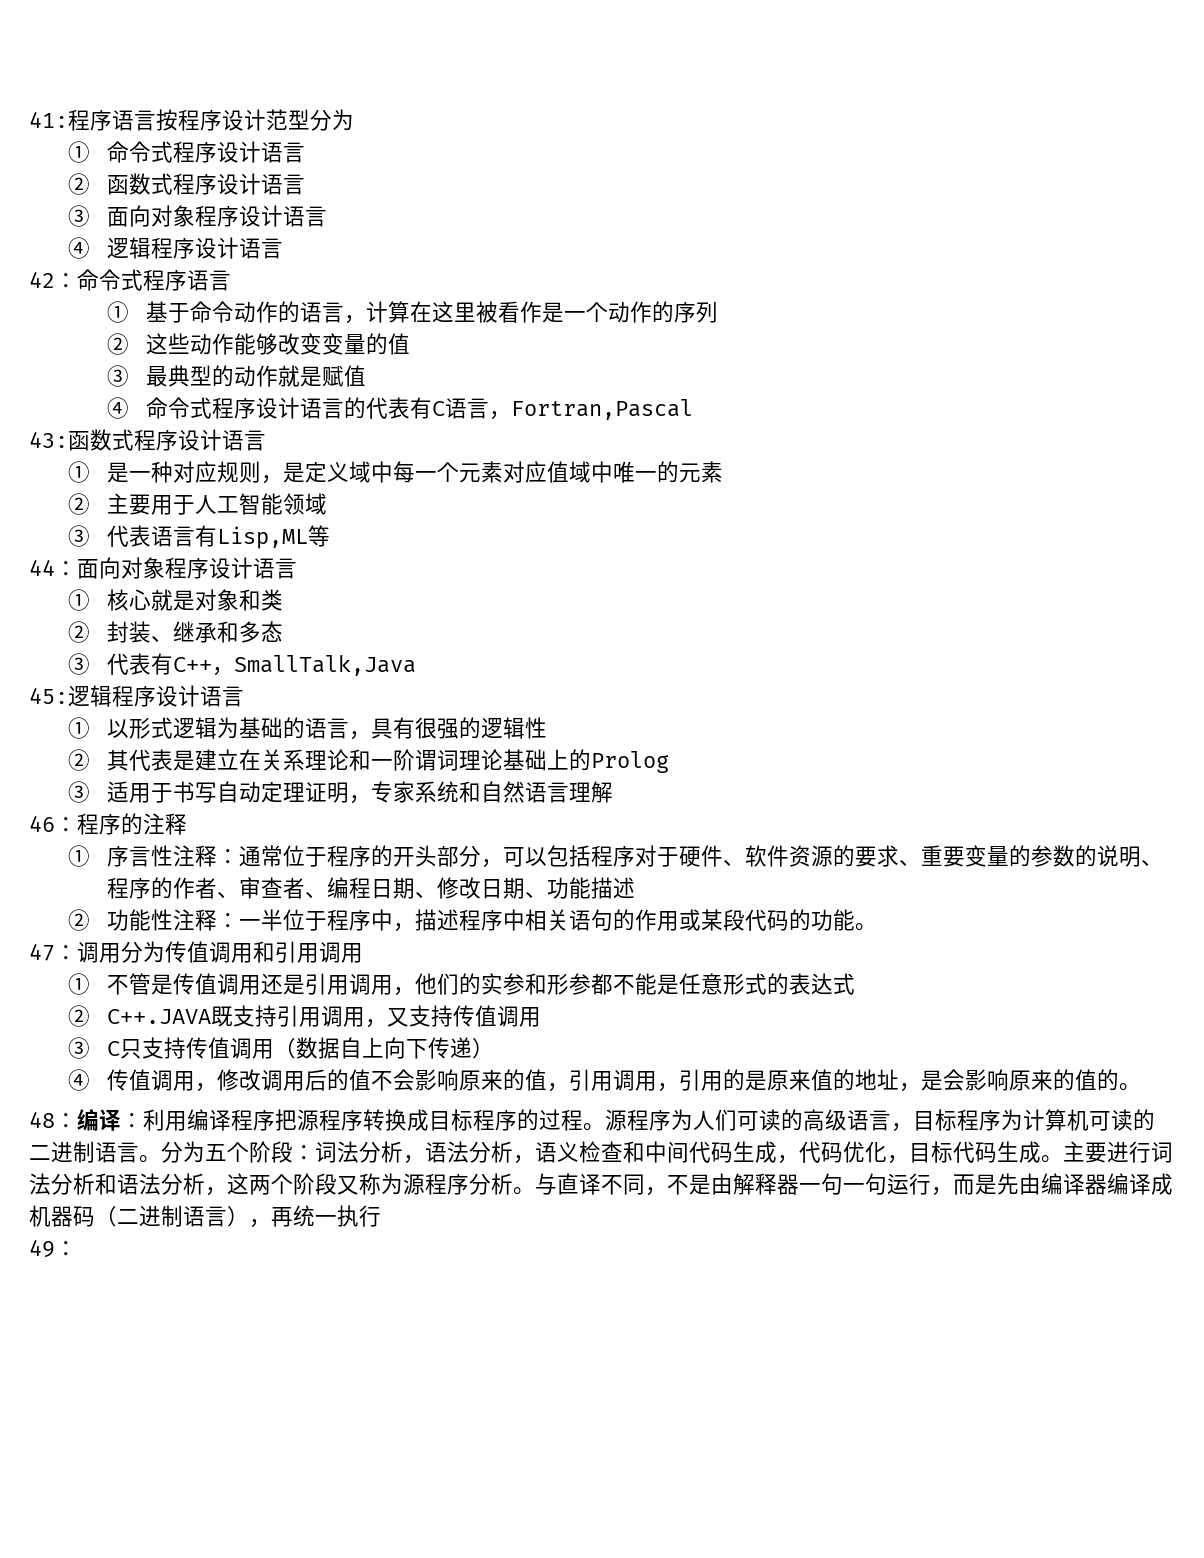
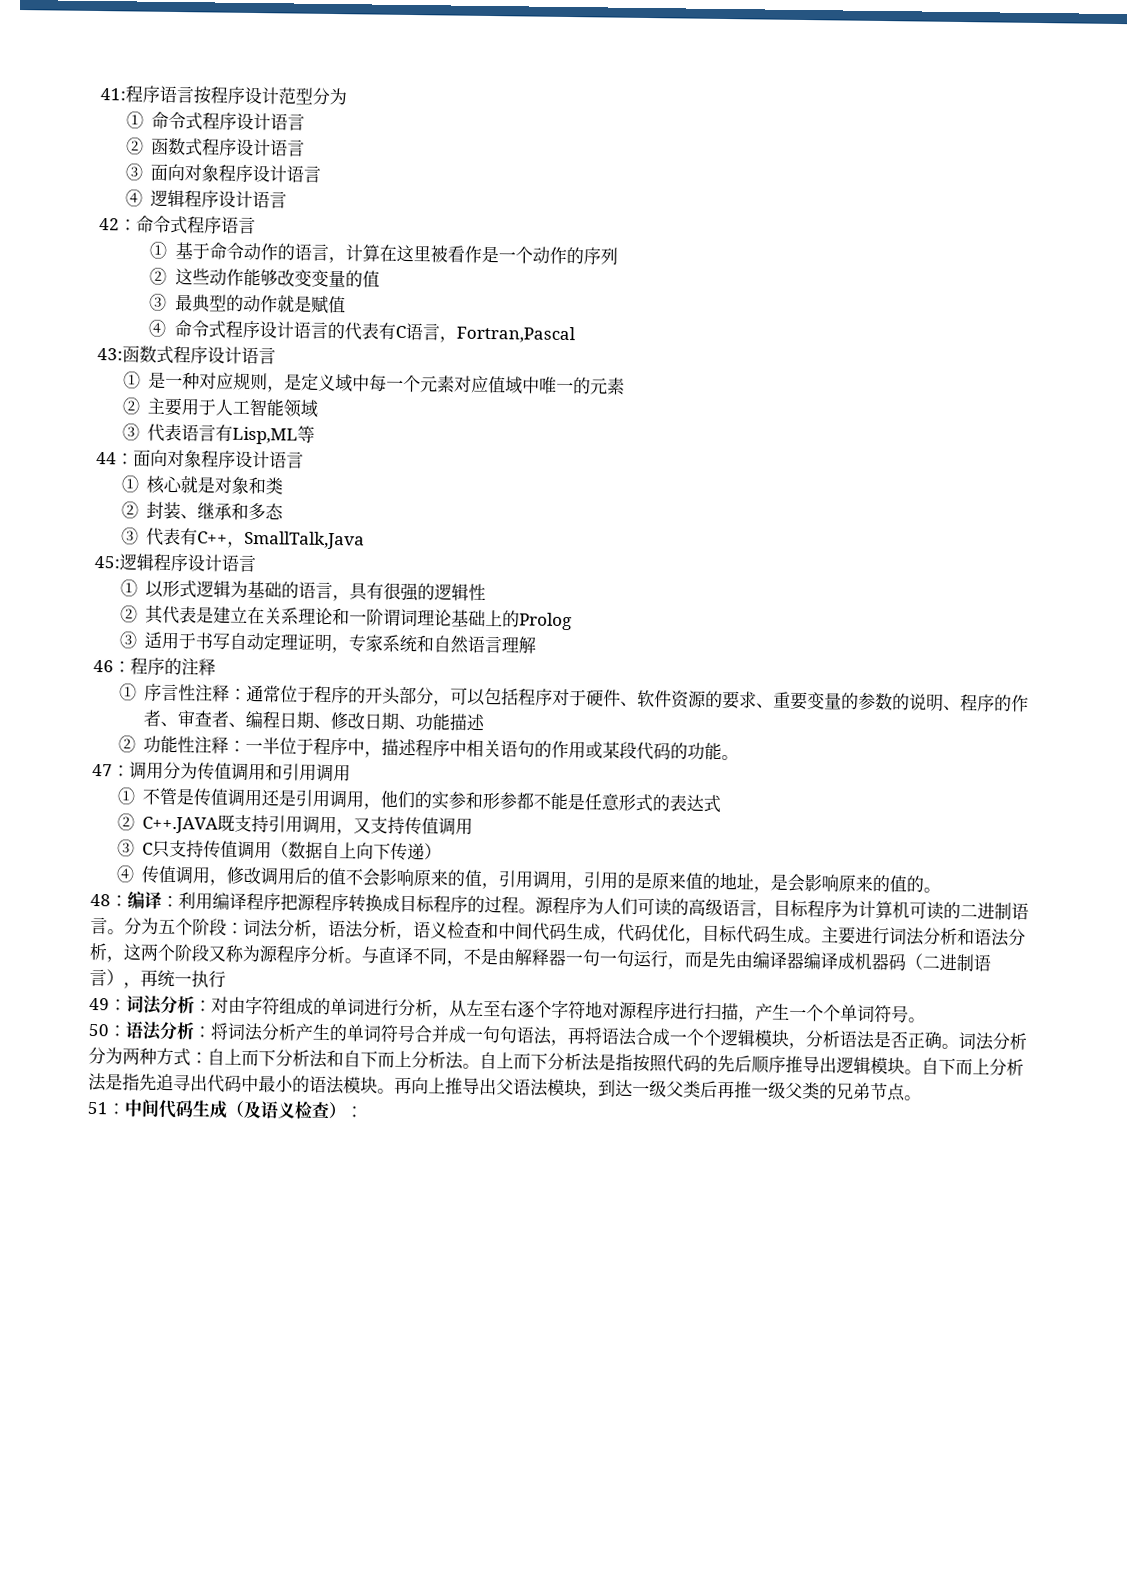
(77, 1248) none -> [126,995,926,1023] [88,1021,1027,1051] [88,1046,1024,1076] [88,1072,922,1102] [87,1099,363,1120] 词法分析：对由字符组成的单词进行分析，从左至右逐个字符地对源程序进行扫描，产生一个个单词符号。 // 50：语法分析：将词法分析产生的单词符号合并成一句句语法，再将语法合成一个个逻辑模块，分析语法是否正确。词法分析分为两种方式：自上而下分析法和自下而上分析法。自上而下分析法是指按照代码的先后顺序推导出逻辑模块。自下而上分析法是指先追寻出代码中最小的语法模块。再向上推导出父语法模块，到达一级父类后再推一级父类的兄弟节点。 // 51：中间代码生成（及语义检查）：

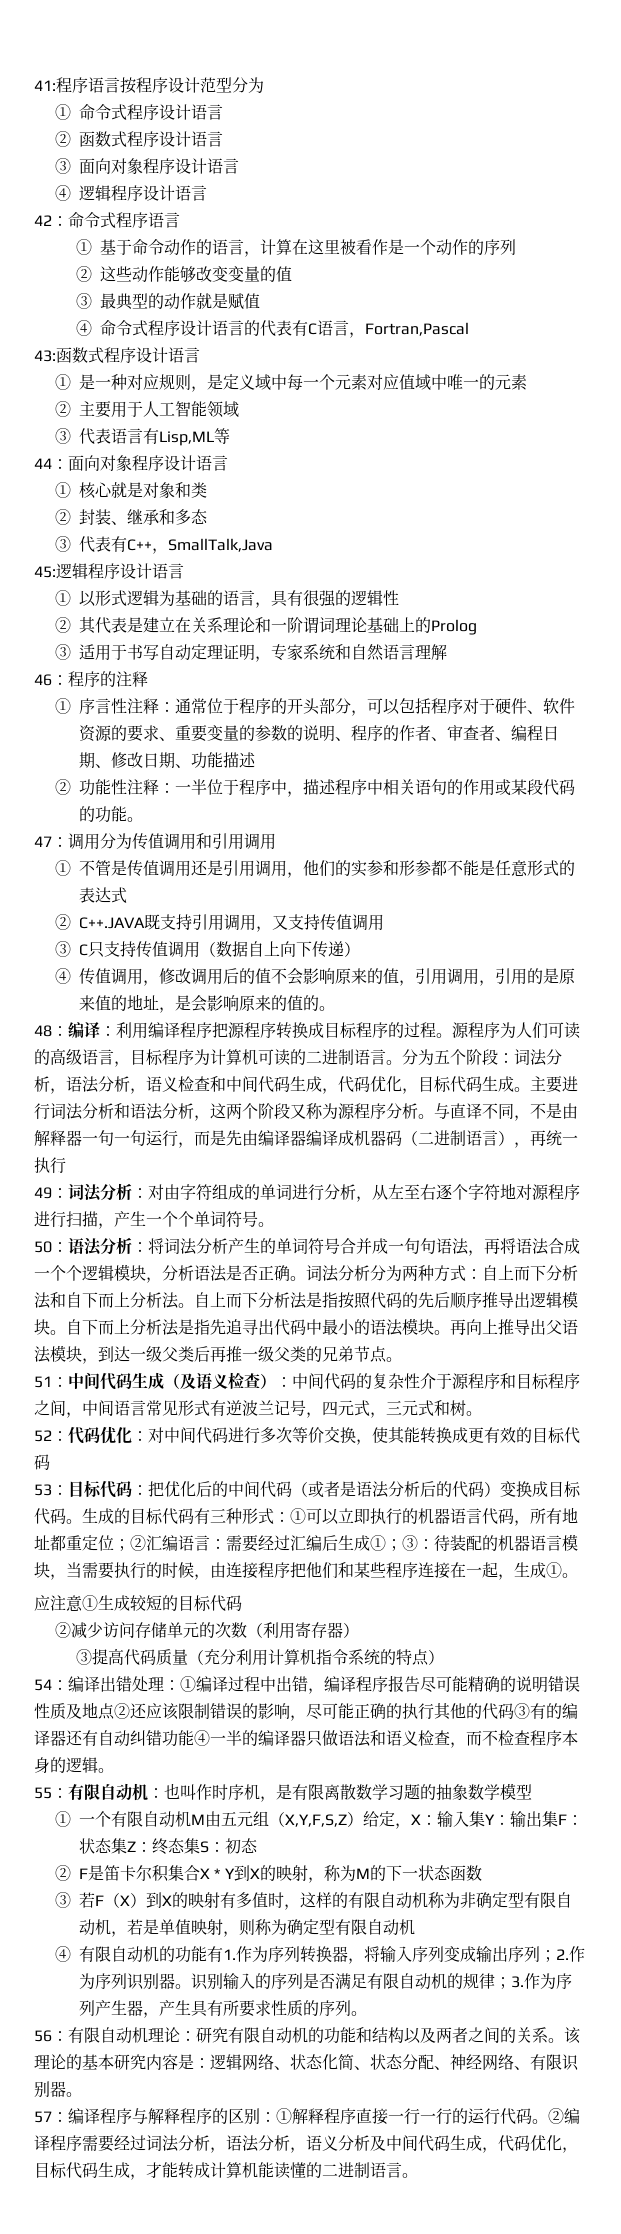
(363, 1112) none -> [292,1373,580,1390] [34,1400,482,1418] [34,1426,580,1445] [34,1454,50,1470] [34,1480,581,1498] [34,1507,578,1526] [34,1534,578,1552] [34,1562,578,1580] [34,1595,242,1612] [55,1622,360,1639] [76,1648,445,1666] [34,1675,580,1694] [34,1702,578,1721] [34,1730,578,1748] [34,1757,114,1773] [34,1783,532,1802] [55,1811,584,1829] [79,1838,259,1855] [55,1865,482,1883] [55,1892,573,1910] [79,1919,416,1937] [55,1946,586,1964] [79,1973,573,1990] [79,2000,368,2018] [34,2027,581,2044] [34,2054,579,2071] [34,2081,82,2097] [34,2108,580,2125] [34,2135,578,2153] [34,2162,418,2180] 中间代码的复杂性介于源程序和目标程序之间，中间语言常见形式有逆波兰记号，四元式，三元式和树。 // 52：代码优化：对中间代码进行多次等价交换，使其能转换成更有效的目标代码 // 53：目标代码：把优化后的中间代码（或者是语法分析后的代码）变换成目标代码。生成的目标代码有三种形式：①可以立即执行的机器语言代码，所有地址都重定位；②汇编语言：需要经过汇编后生成①；③：待装配的机器语言模块，当需要执行的时候，由连接程序把他们和某些程序连接在一起，生成①。 // 应注意①生成较短的目标代码 // ②减少访问存储单元的次数（利用寄存器） // ③提高代码质量（充分利用计算机指令系统的特点） // 54：编译出错处理：①编译过程中出错，编译程序报告尽可能精确的说明错误性质及地点②还应该限制错误的影响，尽可能正确的执行其他的代码③有的编译器还有自动纠错功能④一半的编译器只做语法和语义检查，而不检查程序本身的逻辑。 // 55：有限自动机：也叫作时序机，是有限离散数学习题的抽象数学模型 // ①一个有限自动机M由五元组（X,Y,F,S,Z）给定，X：输入集Y：输出集F：状态集Z：终态集S：初态 // ② F是笛卡尔积集合X * Y到X的映射，称为M的下一状态函数 // ③若F（X）到X的映射有多值时，这样的有限自动机称为非确定型有限自动机，若是单值映射，则称为确定型有限自动机 // ④有限自动机的功能有1.作为序列转换器，将输入序列变成输出序列；2.作为序列识别器。识别输入的序列是否满足有限自动机的规律；3.作为序列产生器，产生具有所要求性质的序列。 // 56：有限自动机理论：研究有限自动机的功能和结构以及两者之间的关系。该理论的基本研究内容是：逻辑网络、状态化简、状态分配、神经网络、有限识别器。 // 57：编译程序与解释程序的区别：①解释程序直接一行一行的运行代码。②编译程序需要经过词法分析，语法分析，语义分析及中间代码生成，代码优化，目标代码生成，才能转成计算机能读懂的二进制语言。

